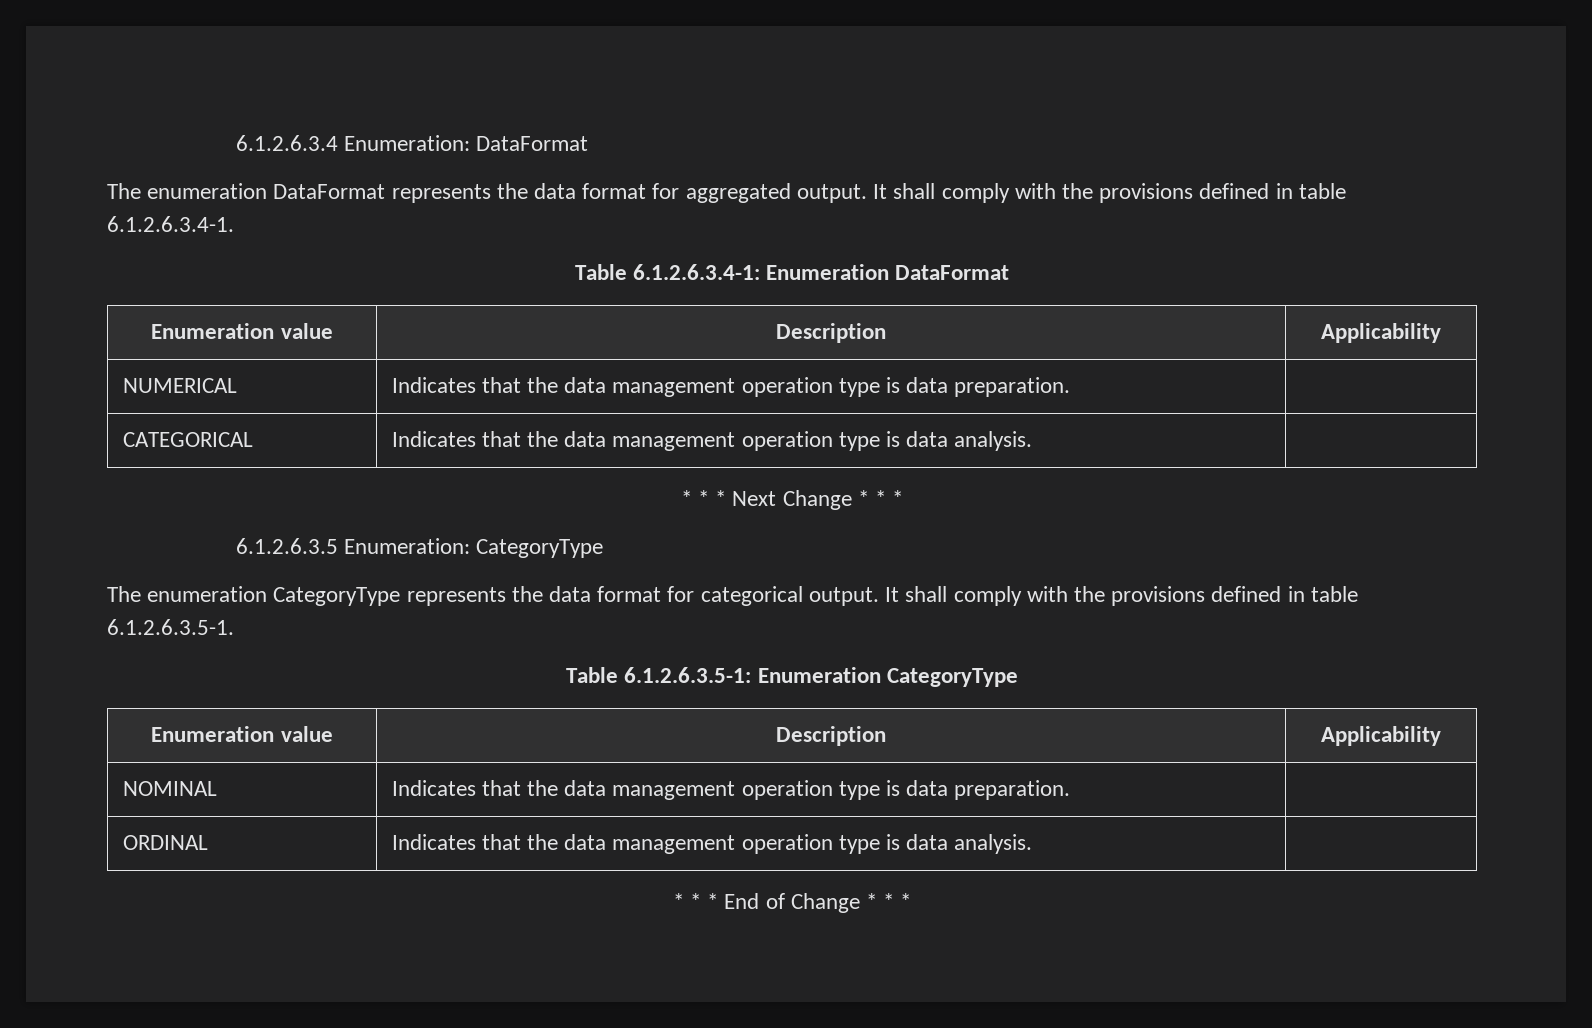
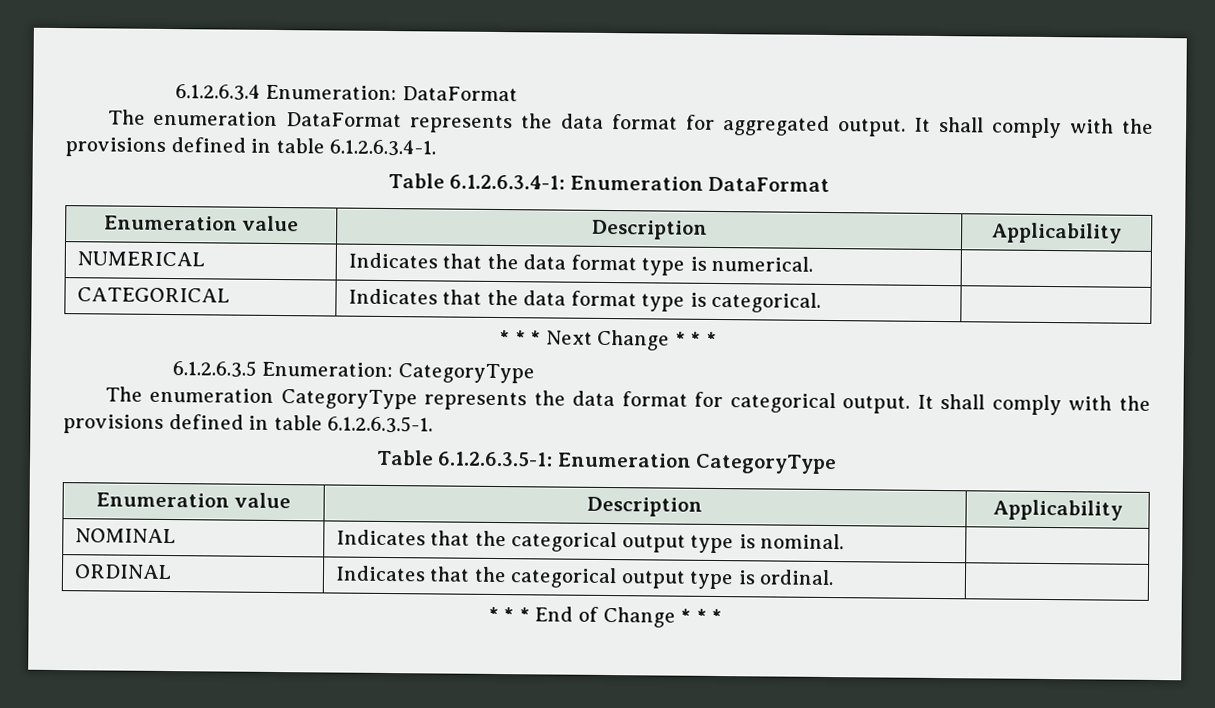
[612,377,1071,397] management operation type is data preparation. -> [570,254,814,276] format type is numerical.
[612,431,1033,451] management operation type is data analysis. -> [570,290,822,313] format type is categorical.
[564,780,1071,800] [122,835,208,850] [391,834,1033,854] data management operation type is data preparation. | // ORDINAL | Indicates that the data management operation type is data analysis. -> [511,531,845,554] [73,564,172,580] [334,565,835,590] categorical output type is nominal. | // ORDINAL | Indicates that the categorical output type is ordinal.

